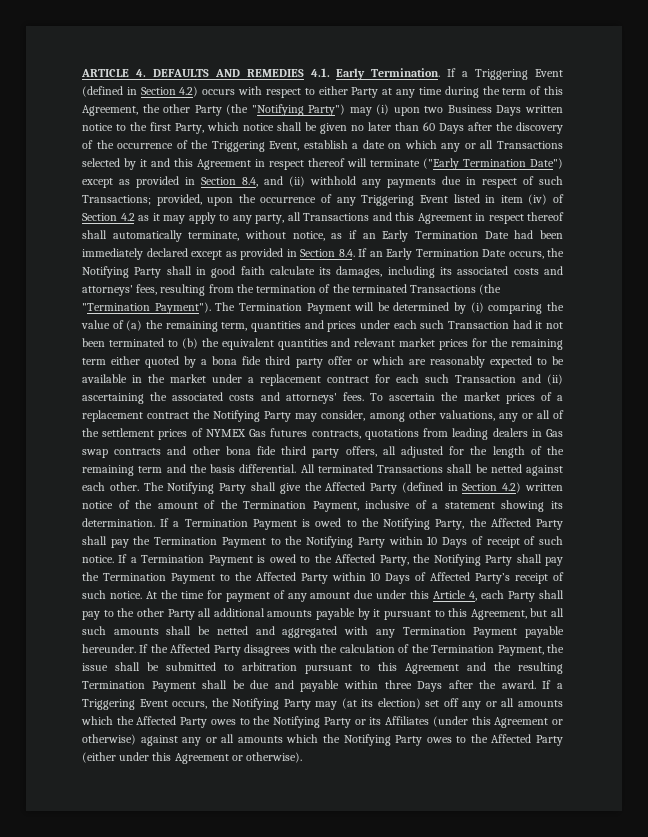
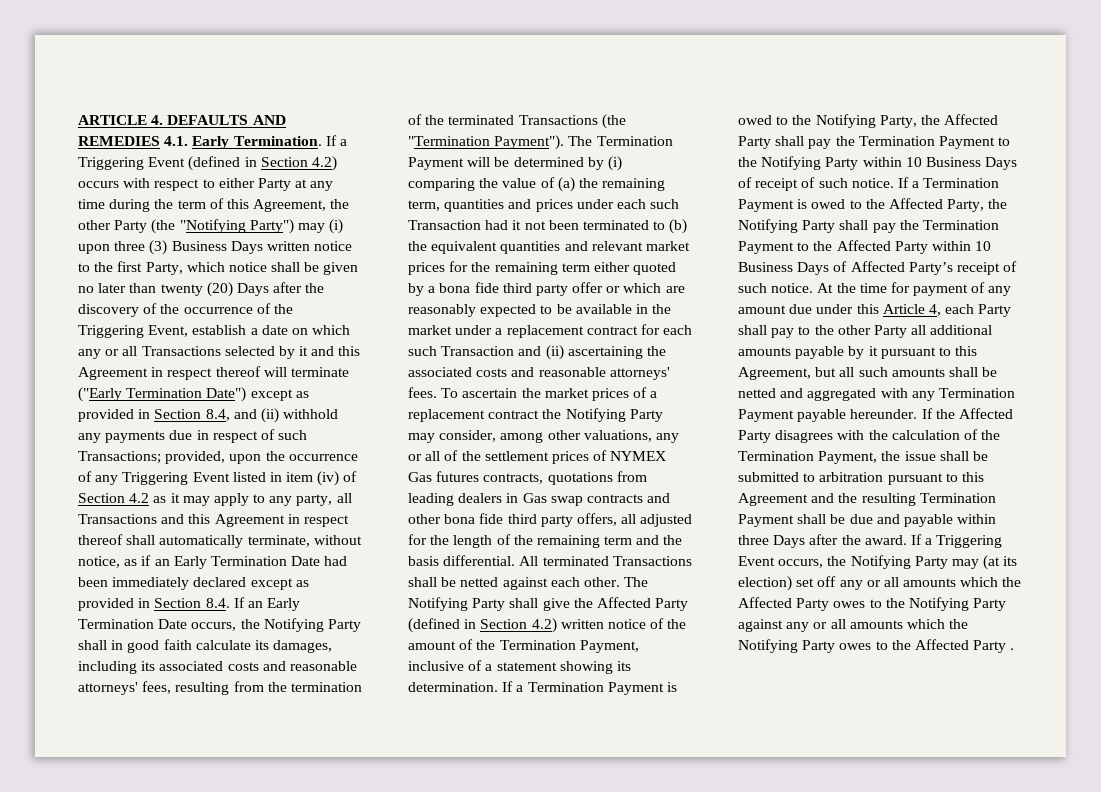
[424,106,444,113] two -> [114,240,168,255] three (3)
[423,122,435,131] 60 -> [160,282,233,297] twenty (20)
(564, 270) none -> [289,661,357,671] reasonable
(280, 396) none -> [538,367,606,377] reasonable
(438, 540) none -> [925,157,981,167] Business
(381, 576) none -> [738,262,793,272] Business
[354,716,563,728] [82,734,136,745] or its Affiliates (under this Agreement or otherwise) -> (1007, 604) none
[82,752,303,764] (either under this Agreement or otherwise). -> [1010,648,1015,650] .

